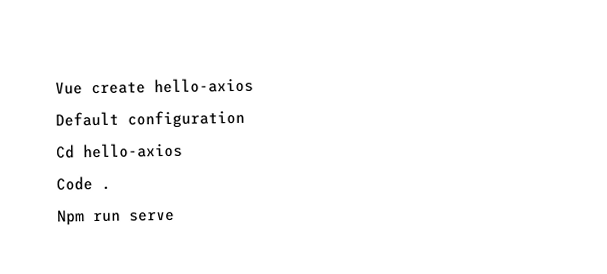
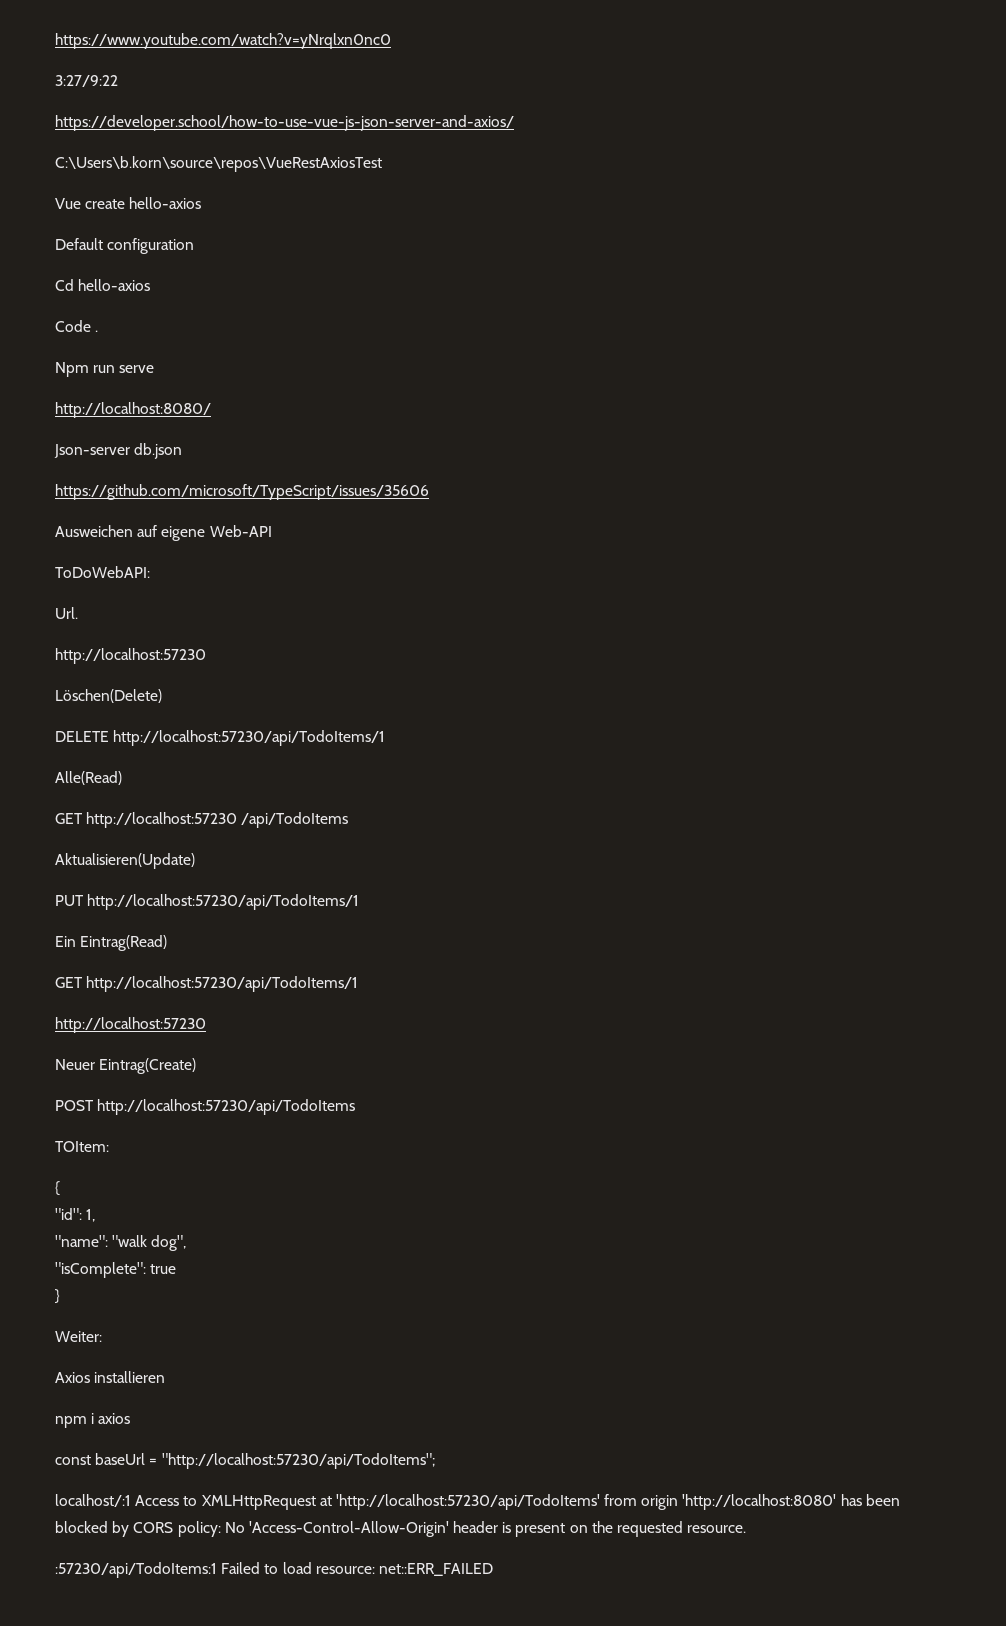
(55, 88) none -> [55,33,391,49] [55,75,118,87] [55,115,514,131] [55,156,382,172] https://www.youtube.com/watch?v=yNrqlxn0nc0 // 3:27/9:22 // https://developer.school/how-to-use-vue-js-json-server-and-axios/ // C:\Users\b.korn\source\repos\VueRestAxiosTest //
(175, 216) none -> [55,402,211,418] [54,443,183,459] [55,484,429,500] [55,525,272,541] [55,566,150,578] [55,607,78,619] [55,648,206,664] [55,689,162,703] [55,730,386,746] [55,771,122,785] [55,812,349,828] [55,853,195,869] [55,894,360,910] [55,935,168,951] [55,976,359,992] [55,1017,206,1033] [55,1058,197,1074] [55,1099,356,1115] [55,1141,109,1152] [55,1181,60,1196] [55,1208,96,1222] [55,1235,187,1251] [55,1262,177,1278] [55,1289,60,1304] [55,1331,102,1342] [55,1371,166,1383] [55,1413,131,1428] [55,1453,435,1469] [55,1494,900,1510] [55,1521,747,1537] [55,1562,493,1578] // http://localhost:8080/ // Json-server db.json // https://github.com/microsoft/TypeScript/issues/35606 // Ausweichen auf eigene Web-API // ToDoWebAPI: // Url. // http://localhost:57230 // Löschen(Delete) // DELETE http://localhost:57230/api/TodoItems/1 // Alle(Read) // GET http://localhost:57230 /api/TodoItems // Aktualisieren(Update) // PUT http://localhost:57230/api/TodoItems/1 // Ein Eintrag(Read) // GET http://localhost:57230/api/TodoItems/1 // http://localhost:57230 // Neuer Eintrag(Create) // POST http://localhost:57230/api/TodoItems // TOItem: // { // "id": 1, // "name": "walk dog", // "isComplete": true // } // Weiter: // Axios installieren // npm i axios // const baseUrl = "http://localhost:57230/api/TodoItems"; // localhost/:1 Access to XMLHttpRequest at 'http://localhost:57230/api/TodoItems' from origin 'http://localhost:8080' has been blocked by CORS policy: No 'Access-Control-Allow-Origin' header is present on the requested resource. // :57230/api/TodoItems:1 Failed to load resource: net::ERR_FAILED

